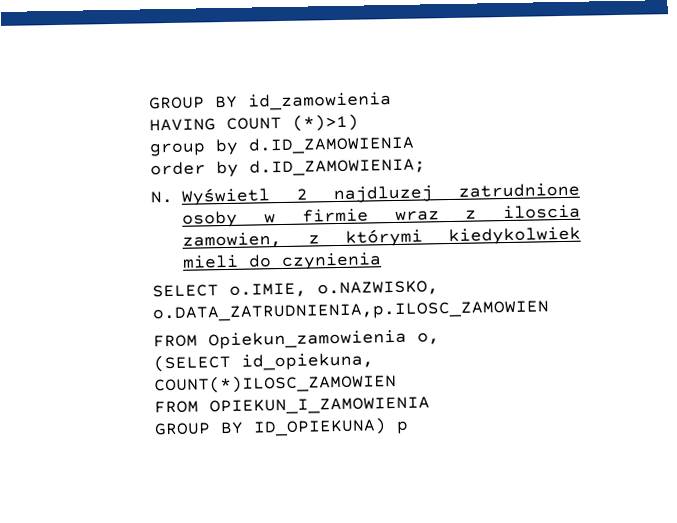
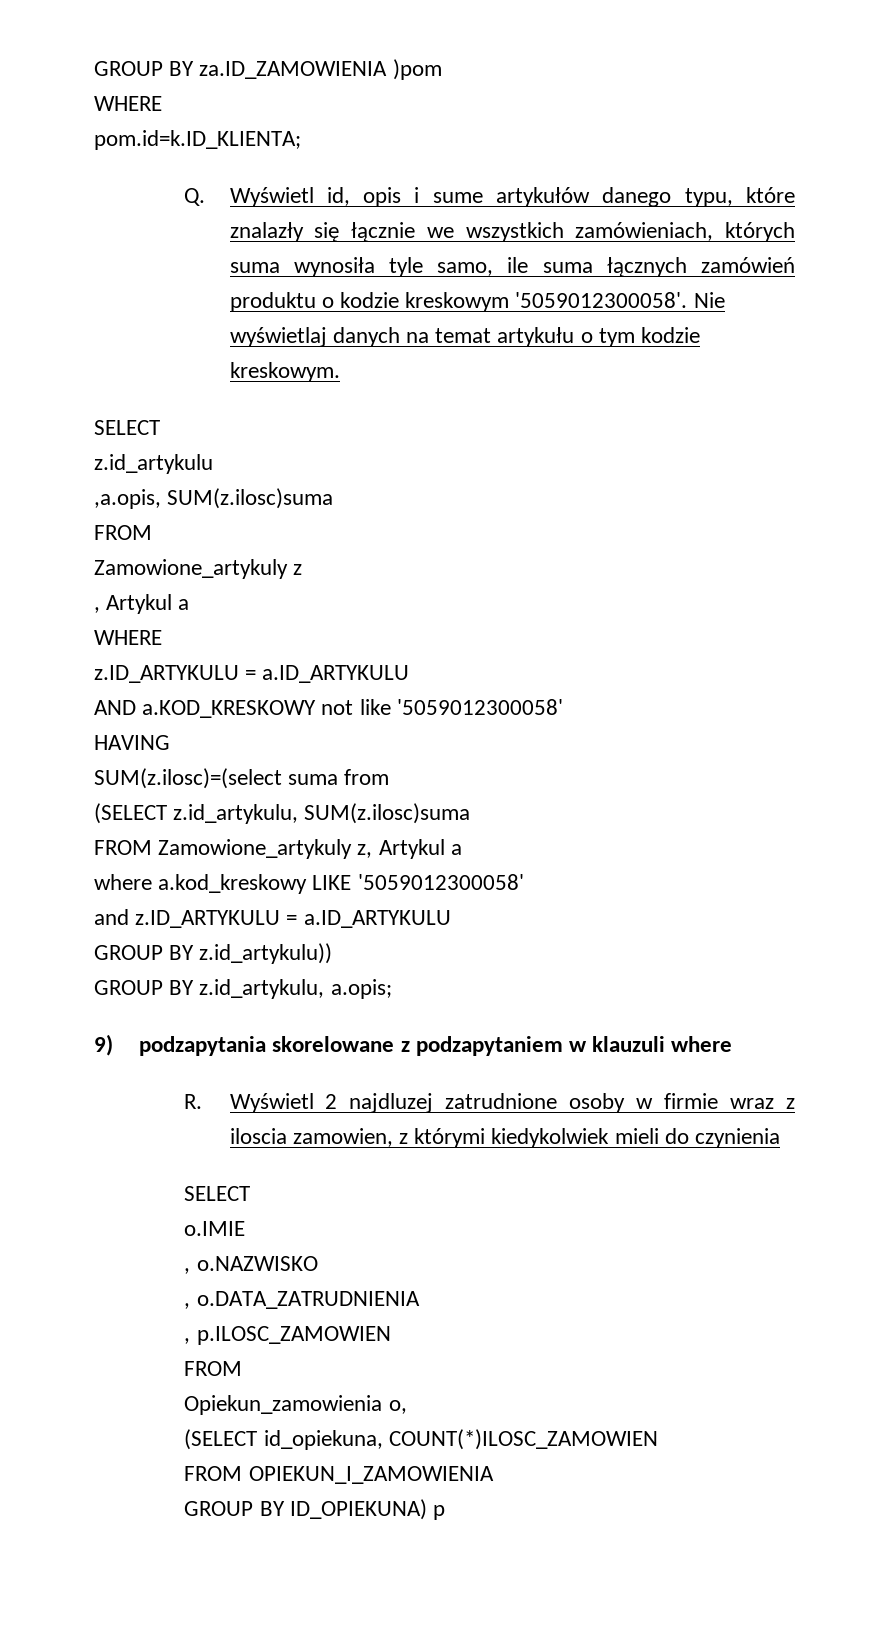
[149,92,393,111] [149,113,360,132] [149,135,416,157] [150,157,427,178] [150,190,174,204] GROUP BY id_zamowienia // HAVING COUNT (*)>1) // group by d.ID_ZAMOWIENIA // order by d.ID_ZAMOWIENIA; // N. -> [94,59,442,80] [94,96,162,111] [94,130,301,150] [184,187,795,207] [229,222,795,242] [229,257,795,277] [229,292,725,312] [229,327,700,347] [229,362,340,382] [94,420,160,435] [94,454,213,474] [94,488,334,509] [94,525,152,540] [94,559,303,579] [94,594,190,614] [94,630,162,645] [94,665,410,683] [94,699,563,718] [94,735,170,750] [94,768,390,789] [94,803,471,824] [94,839,462,859] [94,874,524,894] [94,909,451,928] [94,943,333,964] [94,979,392,999] [94,1034,733,1056] [184,1094,203,1109] GROUP BY za.ID_ZAMOWIENIA )pom // WHERE // pom.id=k.ID_KLIENTA; // Q. Wyświetl id, opis i sume artykułów danego typu, które znalazły się łącznie we wszystkich zamówieniach, których suma wynosiła tyle samo, ile suma łącznych zamówień produktu o kodzie kreskowym '5059012300058'. Nie wyświetlaj danych na temat artykułu o tym kodzie kreskowym. // SELECT // z.id_artykulu // ,a.opis, SUM(z.ilosc)suma // FROM // Zamowione_artykuly z // , Artykul a // WHERE // z.ID_ARTYKULU = a.ID_ARTYKULU // AND a.KOD_KRESKOWY not like '5059012300058' // HAVING // SUM(z.ilosc)=(select suma from // (SELECT z.id_artykulu, SUM(z.ilosc)suma // FROM Zamowione_artykuly z, Artykul a // where a.kod_kreskowy LIKE '5059012300058' // and z.ID_ARTYKULU = a.ID_ARTYKULU // GROUP BY z.id_artykulu)) // GROUP BY z.id_artykulu, a.opis; // 9) podzapytania skorelowane z podzapytaniem w klauzuli where // R.
[229,280,440,298] [152,300,550,323] [153,334,199,348] o.IMIE, o.NAZWISKO, o.DATA_ZATRUDNIENIA,p.ILOSC_ZAMOWIEN // FROM -> [184,1221,246,1236] [184,1256,318,1274] [184,1291,420,1309] [184,1326,391,1345] [184,1361,243,1376] // o.IMIE // , o.NAZWISKO // , o.DATA_ZATRUDNIENIA // , p.ILOSC_ZAMOWIEN // FROM //

